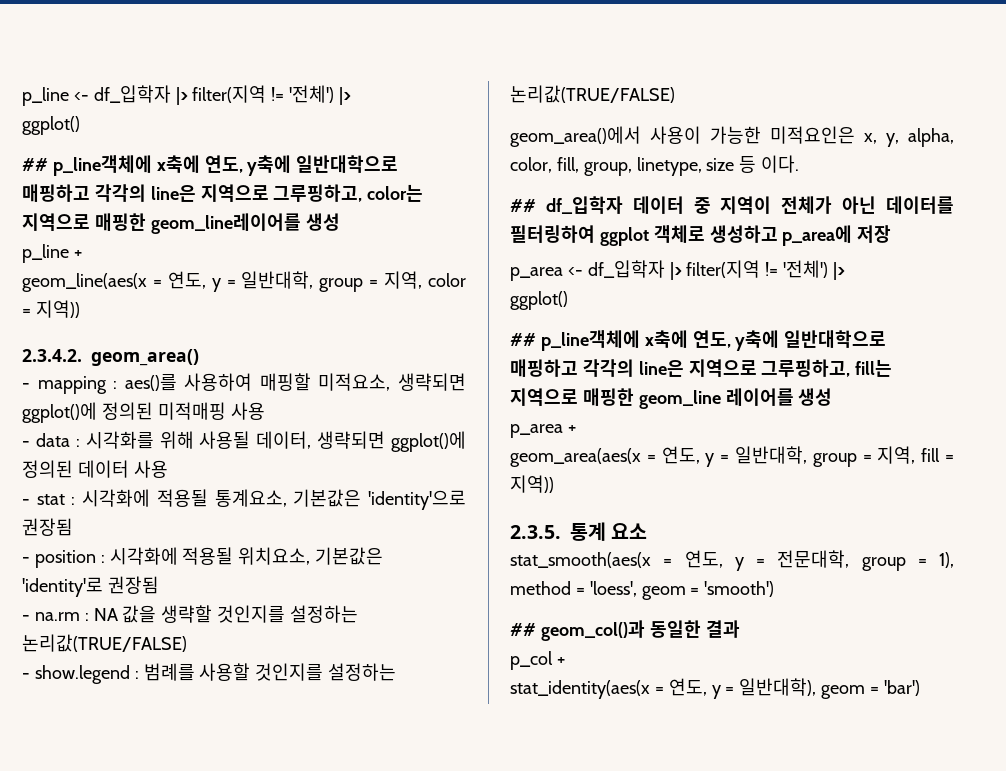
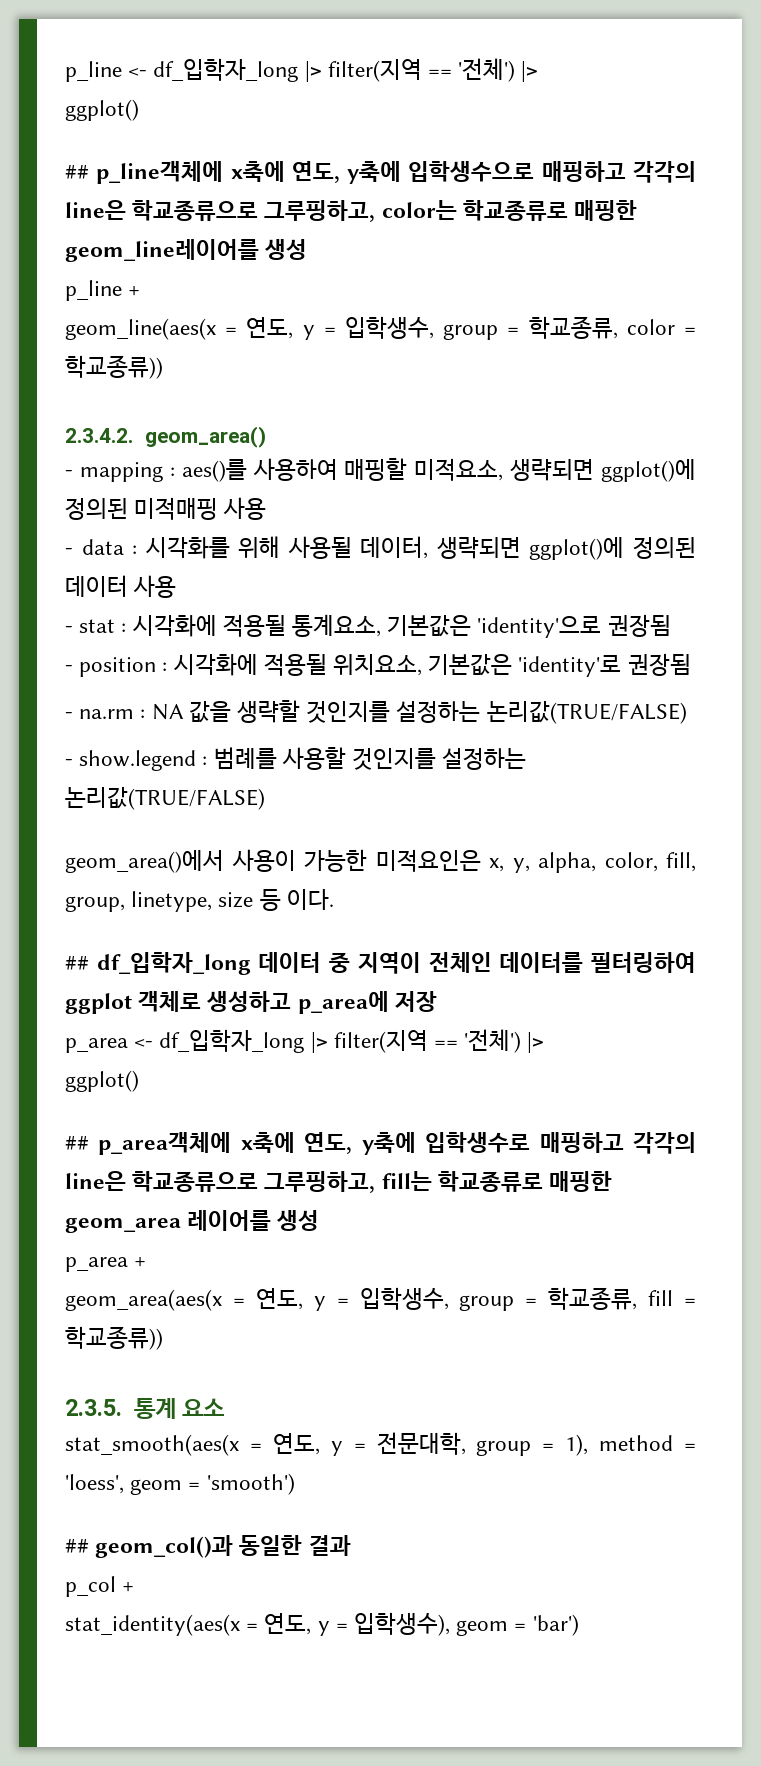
[93,85,352,105] [22,116,80,135] [22,155,399,176] [22,184,269,202] df_입학자 |> filter(지역 != '전체') |> // ggplot() // ## p_line객체에 x축에 연도, y축에 일반대학으로 매핑하고 각각의 line은 지역으로 -> [153,58,539,82] [65,99,139,121] [65,161,696,184] [65,200,259,222] df_입학자_long |> filter(지역 == '전체') |> // ggplot() // ## p_line객체에 x축에 연도, y축에 입학생수으로 매핑하고 각각의 line은 학교종류으로
[22,213,90,231] 지역으로 -> [462,200,568,222] 학교종류로
[241,271,423,292] 일반대학, group = 지역, -> [344,316,618,340] 입학생수, group = 학교종류,
[35,300,80,318] 지역)) -> [65,355,163,379] 학교종류))
[545,196,623,214] df_입학자 -> [96,952,251,975] df_입학자_long
[781,196,877,214] 전체가 아닌 -> [428,952,492,973] 전체인
[587,260,846,280] [510,291,568,310] [510,330,887,351] [510,359,757,377] df_입학자 |> filter(지역 != '전체') |> // ggplot() // ## p_line객체에 x축에 연도, y축에 일반대학으로 매핑하고 각각의 line은 지역으로 -> [159,1029,545,1053] [65,1070,139,1092] [65,1132,696,1155] [65,1171,259,1193] df_입학자_long |> filter(지역 == '전체') |> // ggplot() // ## p_area객체에 x축에 연도, y축에 입학생수로 매핑하고 각각의 line은 학교종류으로
[510,388,721,409] 지역으로 매핑한 geom_line -> [437,1171,613,1193] [65,1218,181,1233] 학교종류로 매핑한 geom_area
[735,446,916,467] 일반대학, group = 지역, -> [359,1287,638,1311] 입학생수, group = 학교종류,
[510,475,554,493] 지역)) -> [65,1326,163,1350] 학교종류))
[739,678,817,696] 일반대학), -> [354,1612,451,1636] 입학생수),

